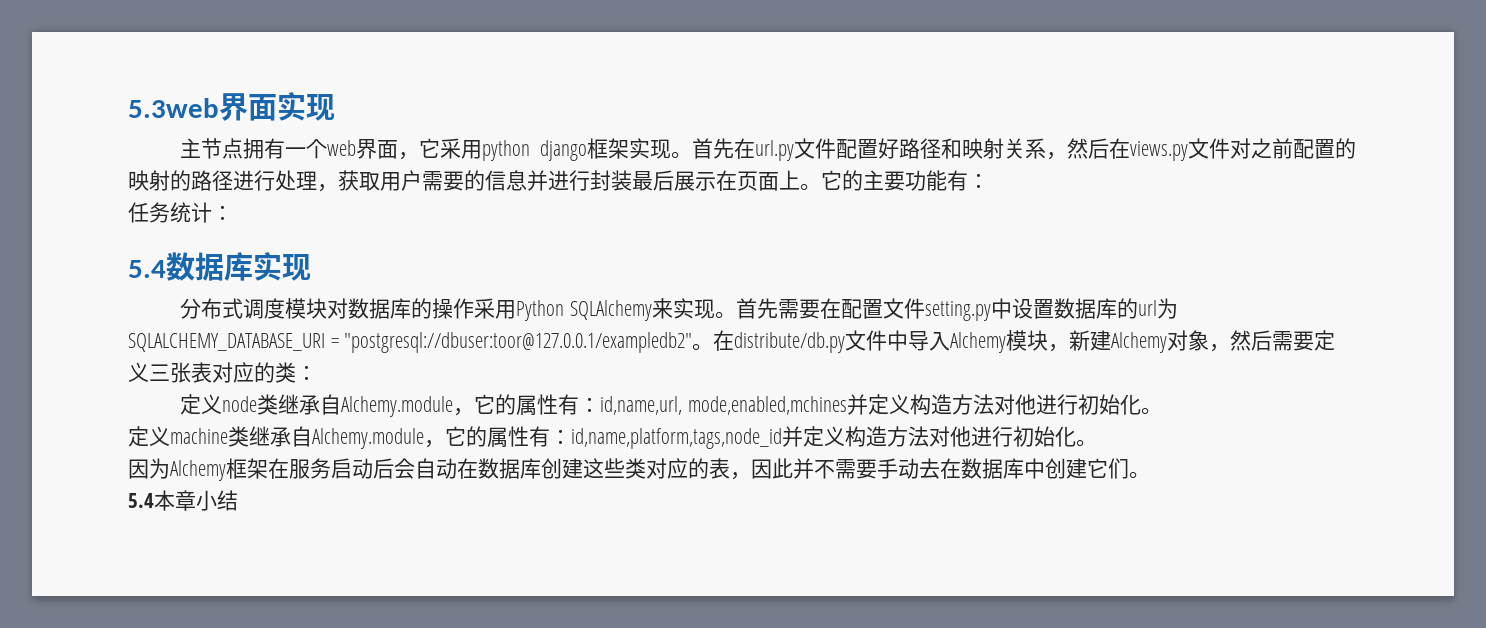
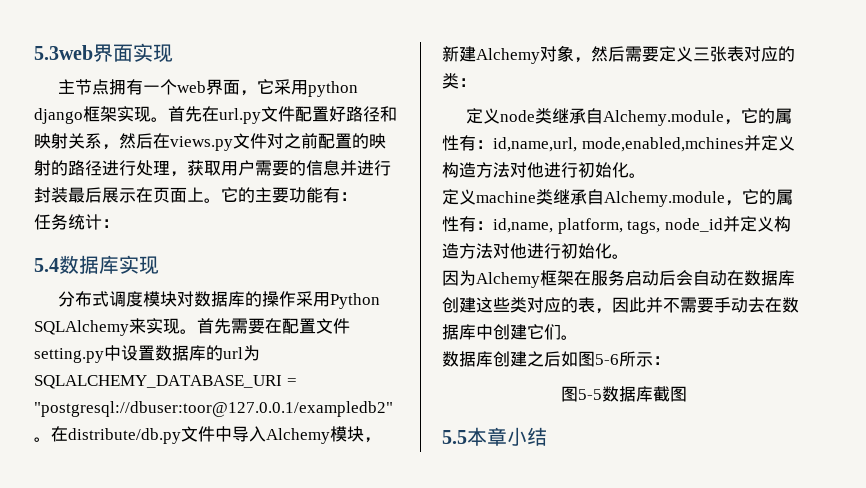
[570,428,782,449] id,name,platform,tags,node_id -> [493,218,723,234] id,name, platform, tags, node_id
[128,493,154,508] 5.4 -> [442,351,670,367] [560,386,687,402] [442,430,467,444] 数据库创建之后如图5-6所示： // 图5-5数据库截图 // 5.5

